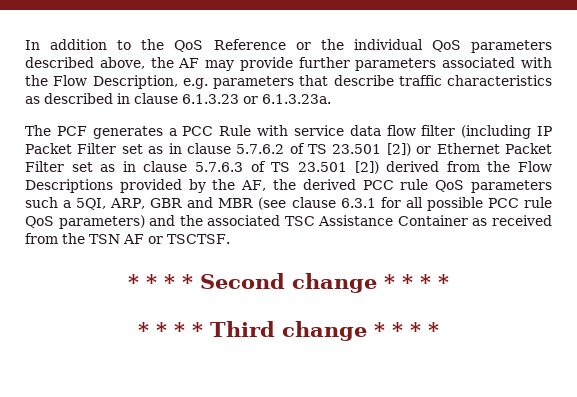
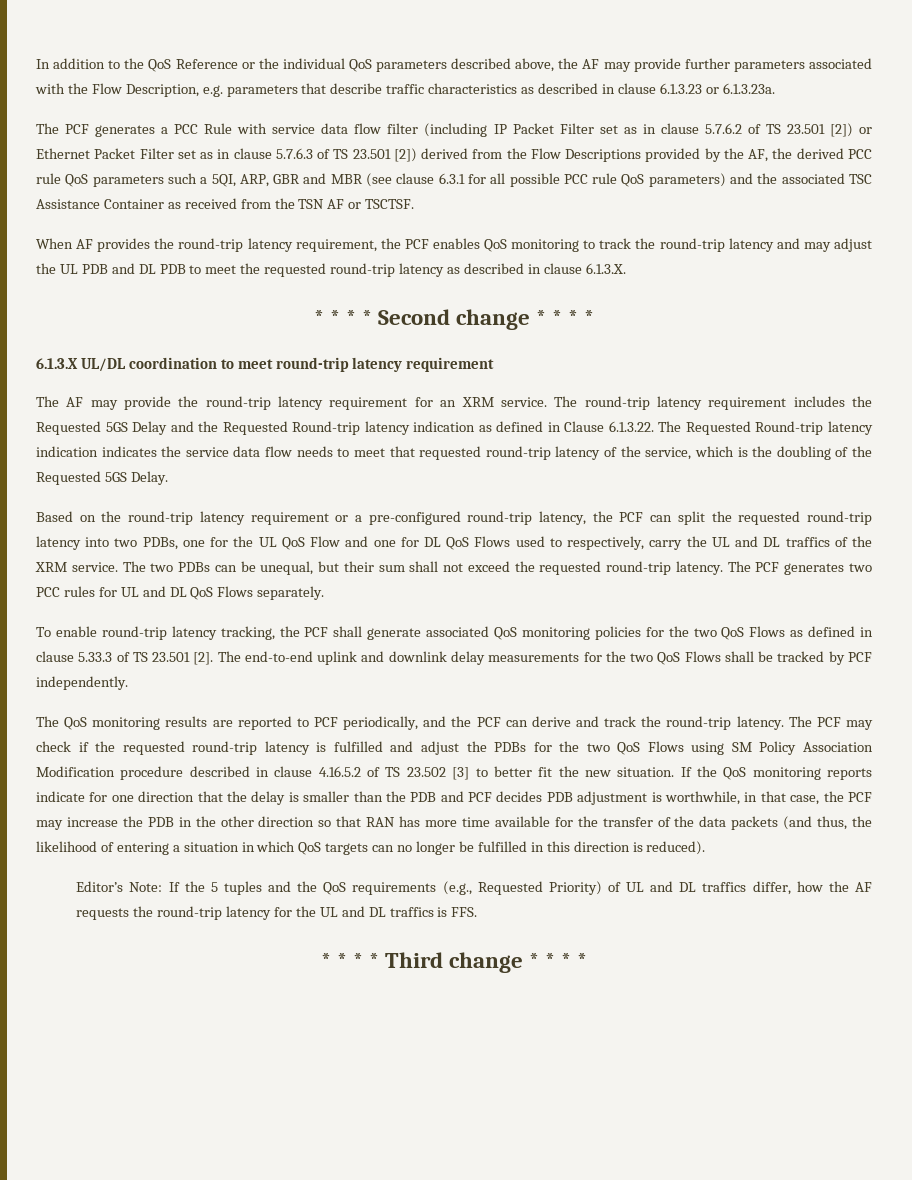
(230, 239) none -> [36,238,872,252] [36,263,626,277] // When AF provides the round-trip latency requirement, the PCF enables QoS monitoring to track the round-trip latency and may adjust the UL PDB and DL PDB to meet the requested round-trip latency as described in clause 6.1.3.X.
(449, 281) none -> [36,357,495,372] [36,396,873,410] [36,421,873,435] [36,446,872,460] [36,471,168,485] [36,511,873,525] [36,536,873,550] [35,561,873,575] [36,586,325,600] [36,626,873,640] [36,651,872,665] [36,676,128,690] [36,716,873,730] [36,741,873,755] [36,766,873,780] [36,791,873,805] [36,816,872,830] [36,841,706,855] [76,881,873,895] [76,906,478,920] // 6.1.3.X UL/DL coordination to meet round-trip latency requirement // The AF may provide the round-trip latency requirement for an XRM service. The round-trip latency requirement includes the Requested 5GS Delay and the Requested Round-trip latency indication as defined in Clause 6.1.3.22. The Requested Round-trip latency indication indicates the service data flow needs to meet that requested round-trip latency of the service, which is the doubling of the Requested 5GS Delay. // Based on the round-trip latency requirement or a pre-configured round-trip latency, the PCF can split the requested round-trip latency into two PDBs, one for the UL QoS Flow and one for DL QoS Flows used to respectively, carry the UL and DL traffics of the XRM service. The two PDBs can be unequal, but their sum shall not exceed the requested round-trip latency. The PCF generates two PCC rules for UL and DL QoS Flows separately. // To enable round-trip latency tracking, the PCF shall generate associated QoS monitoring policies for the two QoS Flows as defined in clause 5.33.3 of TS 23.501 [2]. The end-to-end uplink and downlink delay measurements for the two QoS Flows shall be tracked by PCF independently. // The QoS monitoring results are reported to PCF periodically, and the PCF can derive and track the round-trip latency. The PCF may check if the requested round-trip latency is fulfilled and adjust the PDBs for the two QoS Flows using SM Policy Association Modification procedure described in clause 4.16.5.2 of TS 23.502 [3] to better fit the new situation. If the QoS monitoring reports indicate for one direction that the delay is smaller than the PDB and PCF decides PDB adjustment is worthwhile, in that case, the PCF may increase the PDB in the other direction so that RAN has more time available for the transfer of the data packets (and thus, the likelihood of entering a situation in which QoS targets can no longer be fulfilled in this direction is reduced). // Editor’s Note: If the 5 tuples and the QoS requirements (e.g., Requested Priority) of UL and DL traffics differ, how the AF requests the round-trip latency for the UL and DL traffics is FFS.

